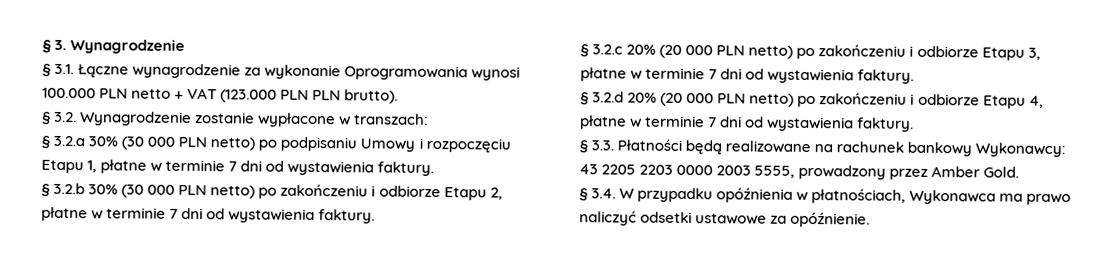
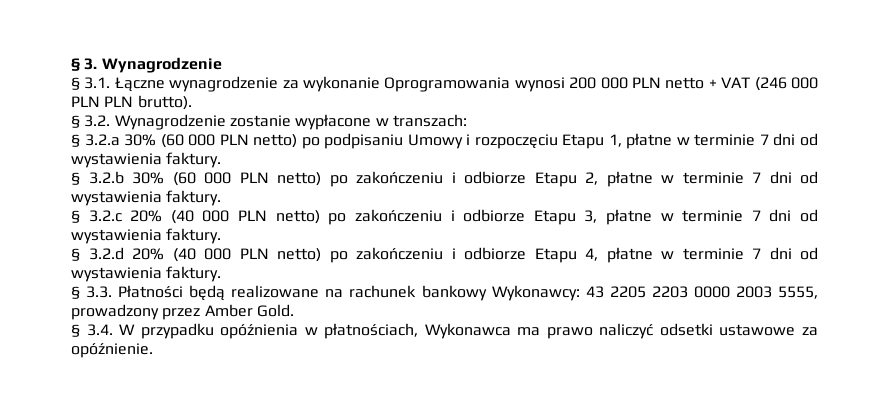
[42,87,96,99] 100.000 -> [569,77,628,89] 200 000
[220,89,278,103] (123.000 -> [754,77,818,91] (246 000
[121,136,145,150] (30 -> [160,134,184,148] (60
[121,184,145,198] (30 -> [172,172,196,186] (60
[659,44,683,58] (20 -> [170,210,194,224] (40
[660,92,684,106] (20 -> [172,248,196,262] (40

